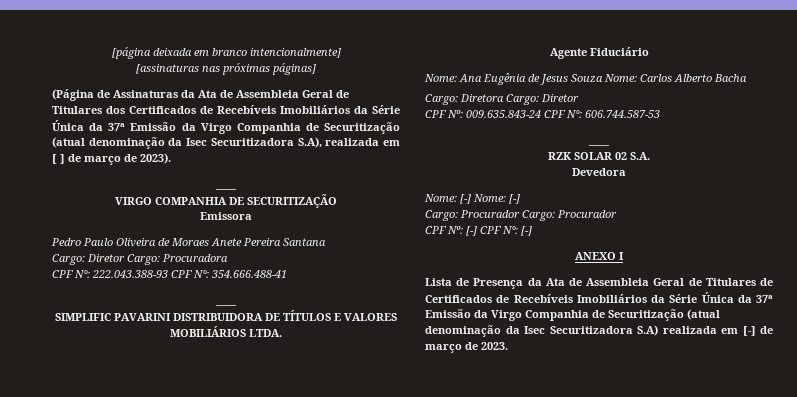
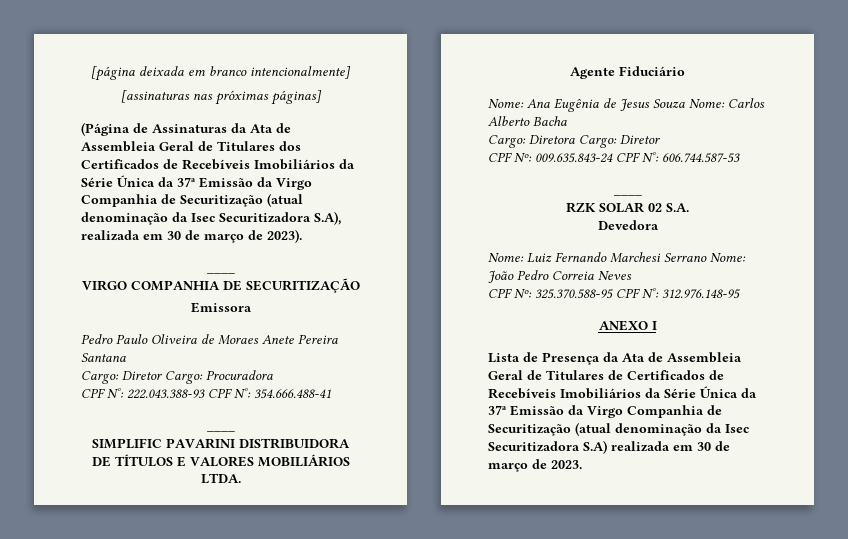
[52,154,65,164] [ ] -> [167,231,181,240] 30
[460,194,520,204] [425,210,617,221] [425,226,532,236] [-] Nome: [-] // Cargo: Procurador Cargo: Procurador // CPF Nº: [-] CPF N°: [-] -> [527,252,746,263] [488,270,632,283] [488,288,740,299] Luiz Fernando Marchesi Serrano Nome: João Pedro Correia Neves // CPF Nº: 325.370.588-95 CPF N°: 312.976.148-95
[742,326,756,336] [-] -> [697,442,711,451] 30

